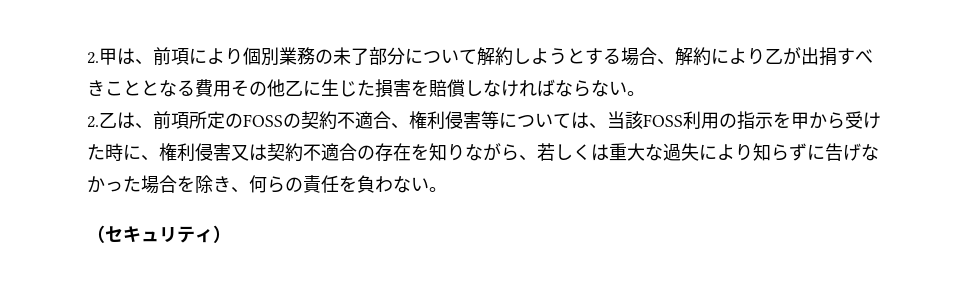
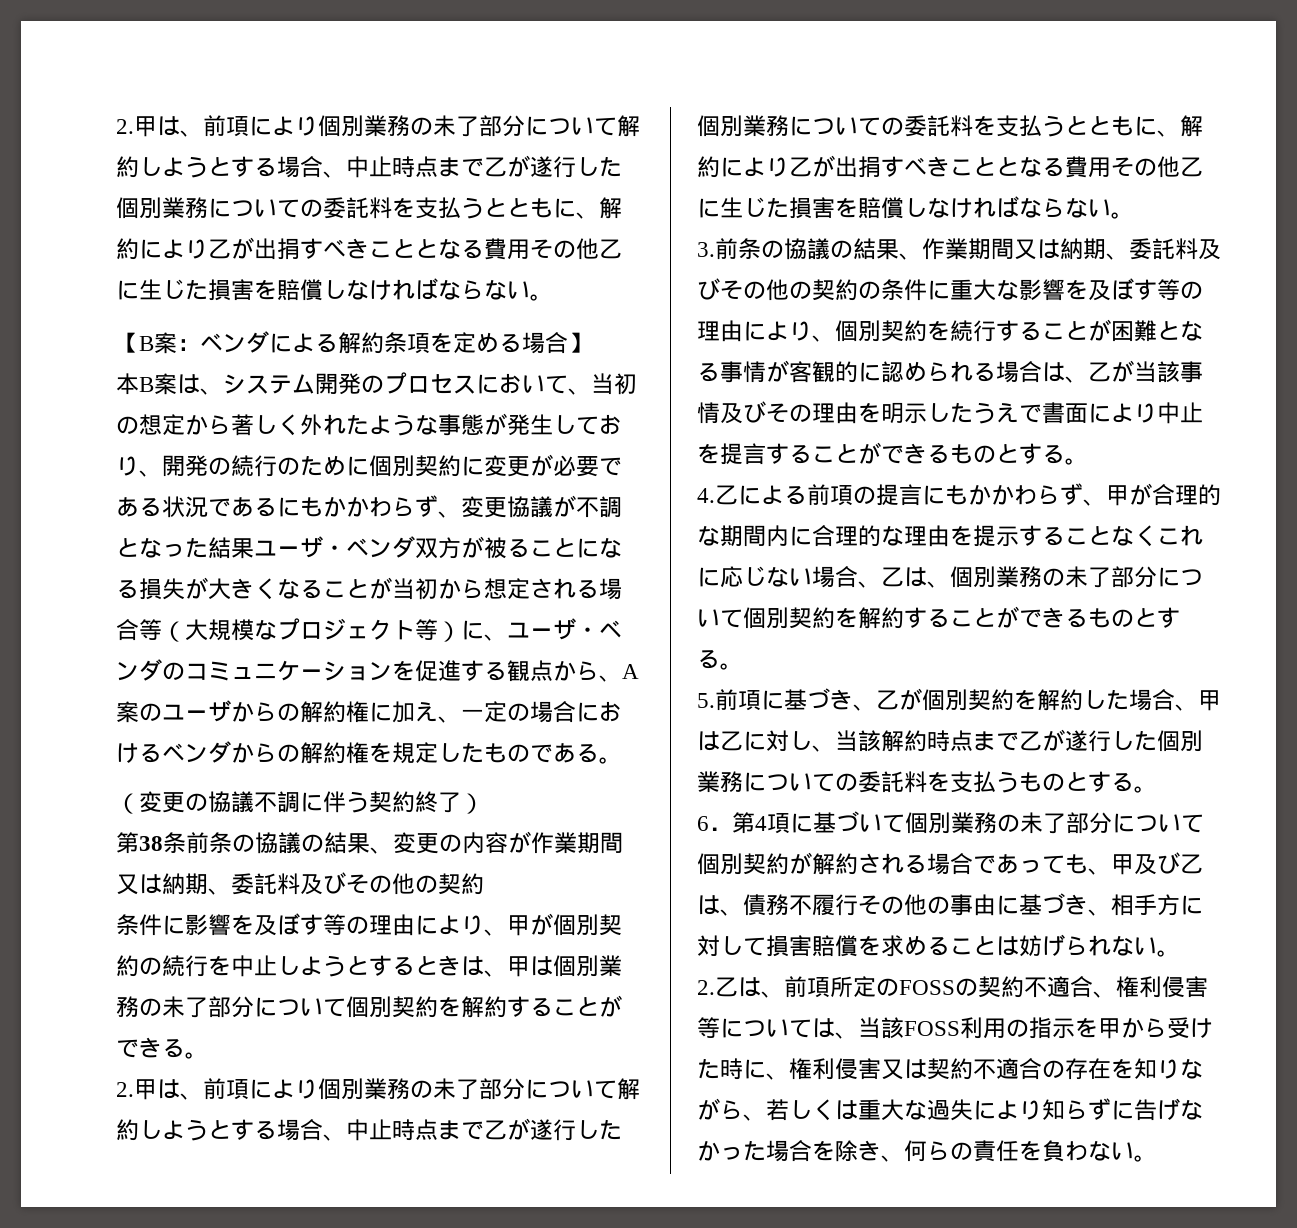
(675, 62) none -> [346,155,622,178] [116,197,599,219] 中止時点まで乙が遂行した個別業務についての委託料を支払うとともに、
(645, 93) none -> [116,331,591,354] [116,372,637,395] [116,413,622,436] [116,454,622,477] [116,495,622,518] [116,536,622,559] [116,577,622,600] [116,618,622,642] [116,659,639,682] [116,700,622,723] [116,741,622,764] [116,791,484,814] [116,831,623,854] [116,872,484,895] [116,913,622,936] [116,955,622,977] [116,995,622,1018] [116,1037,208,1059] [116,1078,640,1100] [116,1118,622,1141] [697,115,1203,137] [697,155,1203,178] [697,196,1134,219] [697,238,1221,260] [697,278,1203,301] [697,319,1203,342] [697,360,1203,383] [697,401,1203,424] [697,442,1088,465] [697,483,1221,506] [697,525,1203,547] [697,566,1203,588] [697,606,1180,629] [697,649,743,670] [697,688,1221,711] [697,729,1203,752] [697,771,1157,793] [697,811,1204,834] [697,852,1203,875] [697,893,1203,916] [697,934,1180,957] // 【B案：ベンダによる解約条項を定める場合】 // 本B案は、システム開発のプロセスにおいて、当初の想定から著しく外れたような事態が発生しており、開発の続行のために個別契約に変更が必要である状況であるにもかかわらず、変更協議が不調となった結果ユーザ・ベンダ双方が被ることになる損失が大きくなることが当初から想定される場合等（大規模なプロジェクト等）に、ユーザ・ベンダのコミュニケーションを促進する観点から、A案のユーザからの解約権に加え、一定の場合におけるベンダからの解約権を規定したものである。 // （変更の協議不調に伴う契約終了） // 第38条前条の協議の結果、変更の内容が作業期間又は納期、委託料及びその他の契約 // 条件に影響を及ぼす等の理由により、甲が個別契約の続行を中止しようとするときは、甲は個別業務の未了部分について個別契約を解約することができる。 // 2.甲は、前項により個別業務の未了部分について解約しようとする場合、中止時点まで乙が遂行した個別業務についての委託料を支払うとともに、解約により乙が出捐すべきこととなる費用その他乙に生じた損害を賠償しなければならない。 // 3.前条の協議の結果、作業期間又は納期、委託料及びその他の契約の条件に重大な影響を及ぼす等の理由により、個別契約を続行することが困難となる事情が客観的に認められる場合は、乙が当該事情及びその理由を明示したうえで書面により中止を提言することができるものとする。 // 4.乙による前項の提言にもかかわらず、甲が合理的な期間内に合理的な理由を提示することなくこれに応じない場合、乙は、個別業務の未了部分について個別契約を解約することができるものとする。 // 5.前項に基づき、乙が個別契約を解約した場合、甲は乙に対し、当該解約時点まで乙が遂行した個別業務についての委託料を支払うものとする。 // 6．第4項に基づいて個別業務の未了部分について個別契約が解約される場合であっても、甲及び乙は、債務不履行その他の事由に基づき、相手方に対して損害賠償を求めることは妨げられない。
[87,225,231,243] // （セキュリティ） -> (1157, 1158) none

